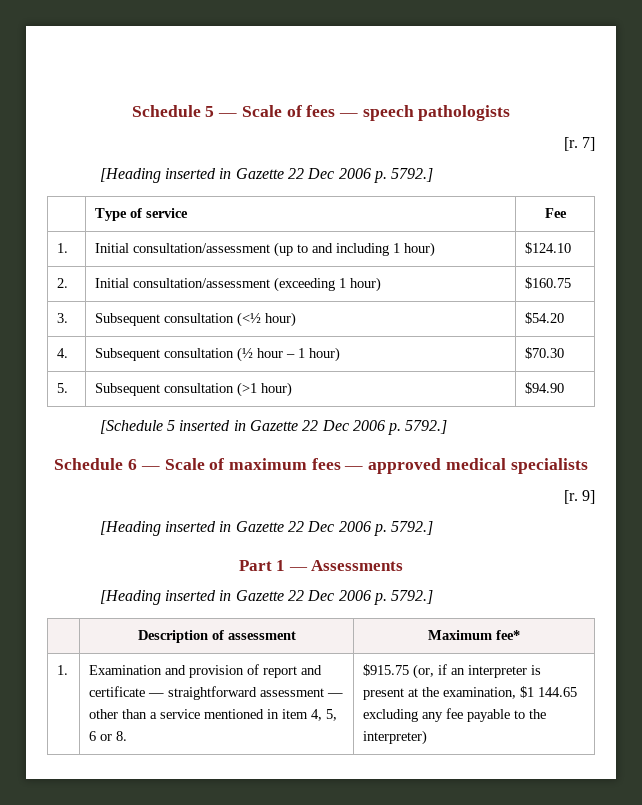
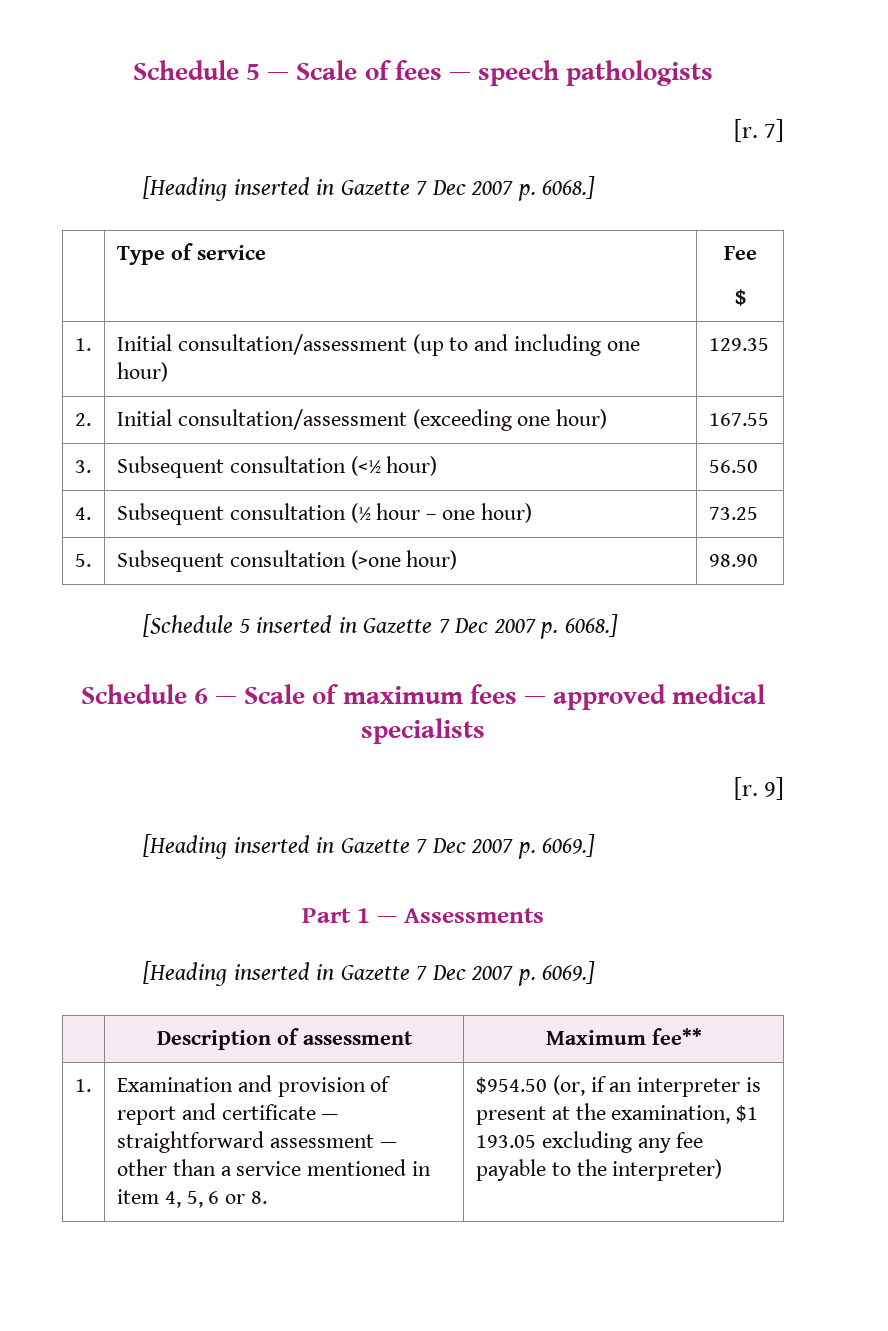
[287,168,434,183] 22 Dec 2006 p. 5792.] -> [416,176,596,201] 7 Dec 2007 p. 6068.]
(567, 213) none -> [734,289,746,306] // $
[393,242,436,257] [525,242,572,254] 1 hour) | $124.10 -> [606,341,640,351] [116,362,168,382] [708,338,769,351] one hour) | 129.35
[339,277,382,292] [525,277,572,289] 1 hour) | $160.75 -> [517,409,608,429] [708,413,769,426] one hour) | 167.55
[525,312,565,324] $54.20 -> [708,460,758,473] 56.50
[298,347,341,362] [525,347,565,359] 1 hour) | $70.30 -> [442,503,532,523] [708,507,758,520] one hour) | 73.25
[237,382,293,397] [525,382,565,394] (>1 hour) | $94.90 -> [350,550,458,570] [708,554,758,567] (>one hour) | 98.90
[302,420,448,435] 22 Dec 2006 p. 5792.] -> [438,614,618,639] 7 Dec 2007 p. 6068.]
[287,521,434,536] 22 Dec 2006 p. 5792.] -> [416,834,596,859] 7 Dec 2007 p. 6069.]
[287,590,434,605] 22 Dec 2006 p. 5792.] -> [416,961,596,986] 7 Dec 2007 p. 6069.]
[496,630,520,640] fee* -> [651,1028,702,1045] fee**
[363,664,410,676] $915.75 -> [475,1077,547,1094] $954.50
[538,687,578,697] 144.65 -> [475,1135,536,1148] 193.05

